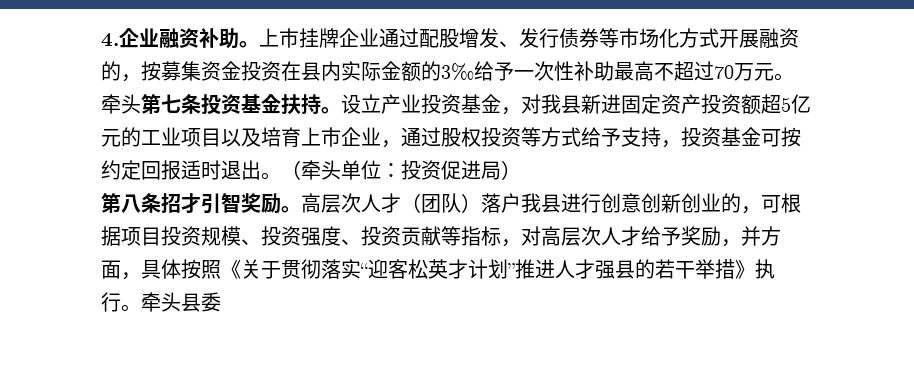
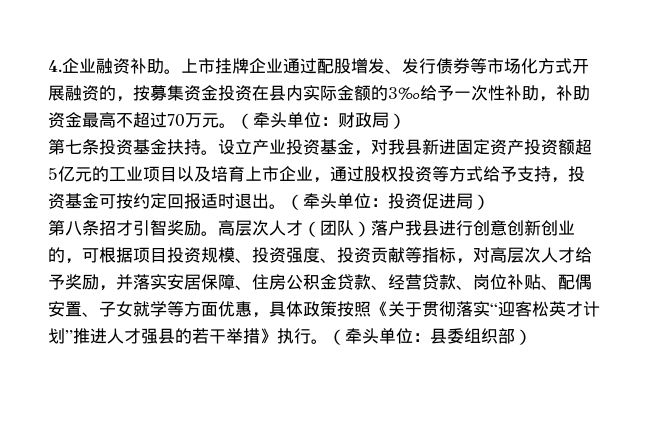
(614, 71) none -> [539,85,590,102] [48,112,82,128] ，补助资金
[101,94,141,114] 牵头 -> [236,112,406,129] （牵头单位：财政局） //
[761,226,781,246] [101,259,181,280] 方面，具体 -> [133,274,592,290] [48,301,337,318] 落实安居保障、住房公积金贷款、经营贷款、岗位补贴、配偶安置、子女就学等方面优惠，具体政策
[141,292,221,312] 牵头县委 -> [328,328,532,345] （牵头单位：县委组织部）

